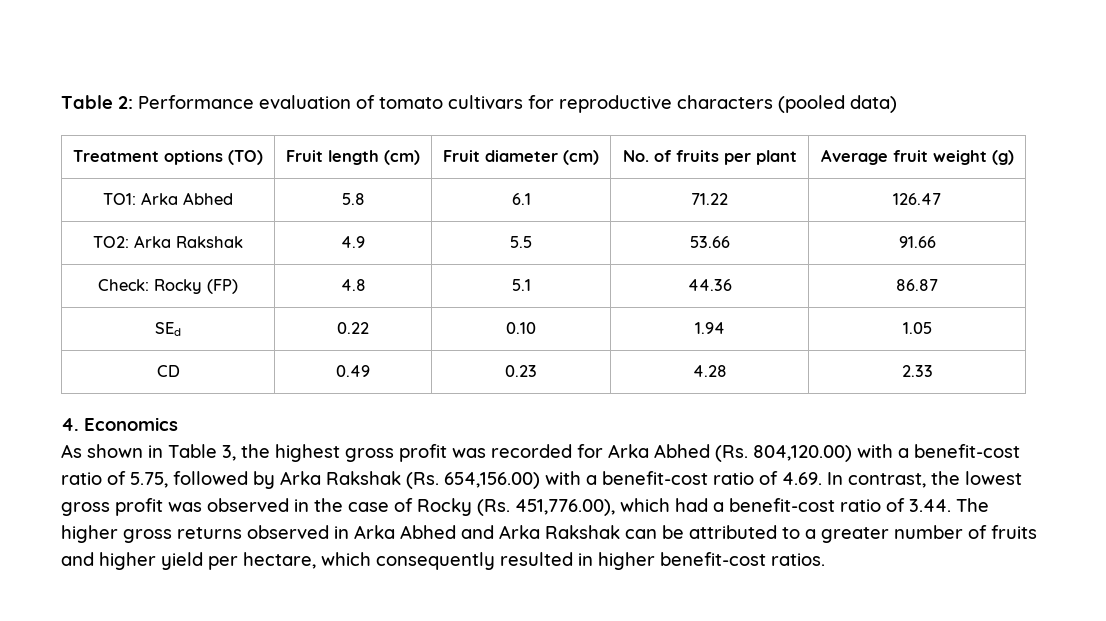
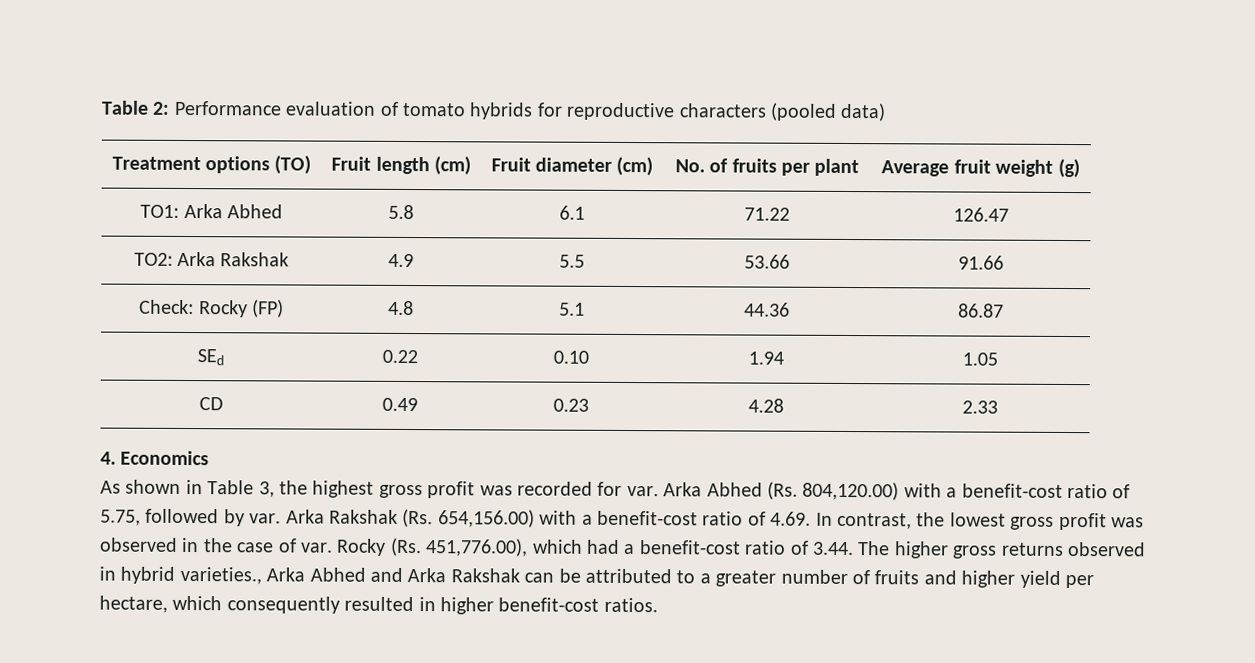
[448,95,523,109] cultivars -> [469,102,534,120] hybrids
(603, 451) none -> [626,485,659,497] var.
(275, 480) none -> [249,513,282,524] var.
(413, 505) none -> [300,542,333,553] var.
(349, 532) none -> [120,566,262,585] hybrid varieties.,

